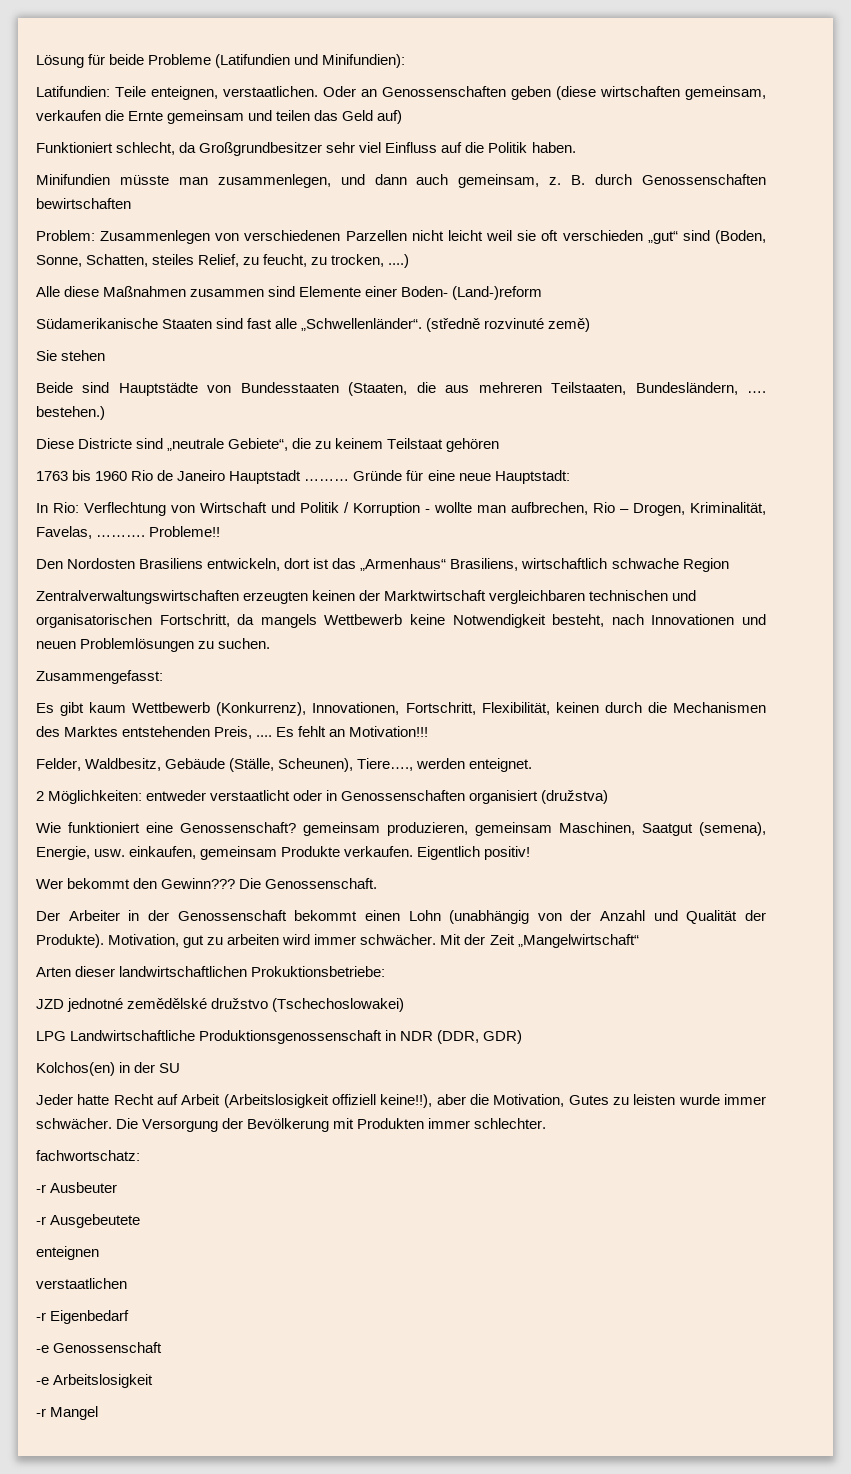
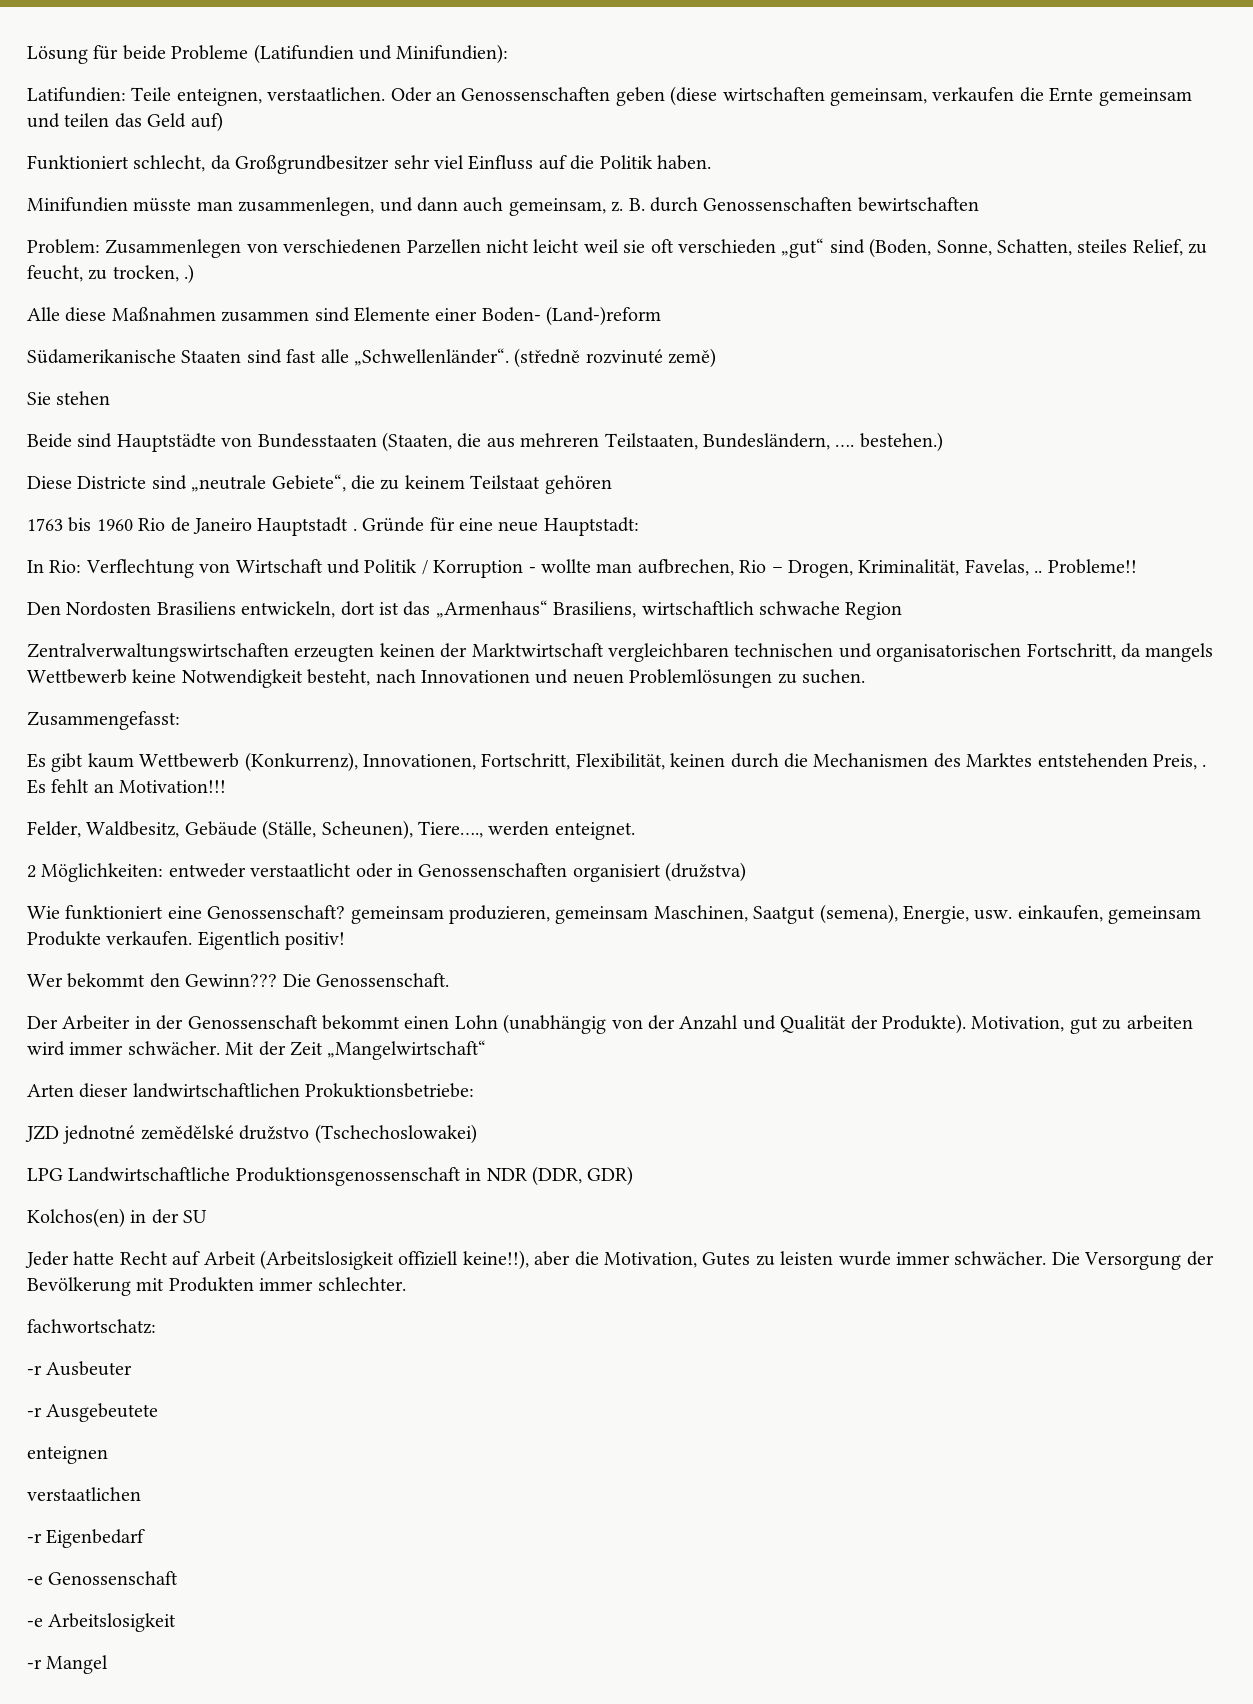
[388,254,410,268] ....) -> [184,264,195,284] .)
[304,479,350,481] ……… -> [352,528,357,531] .
[96,535,146,537] ………. -> [1034,570,1043,573] ..
[256,735,273,737] .... -> [1202,764,1207,767] .

